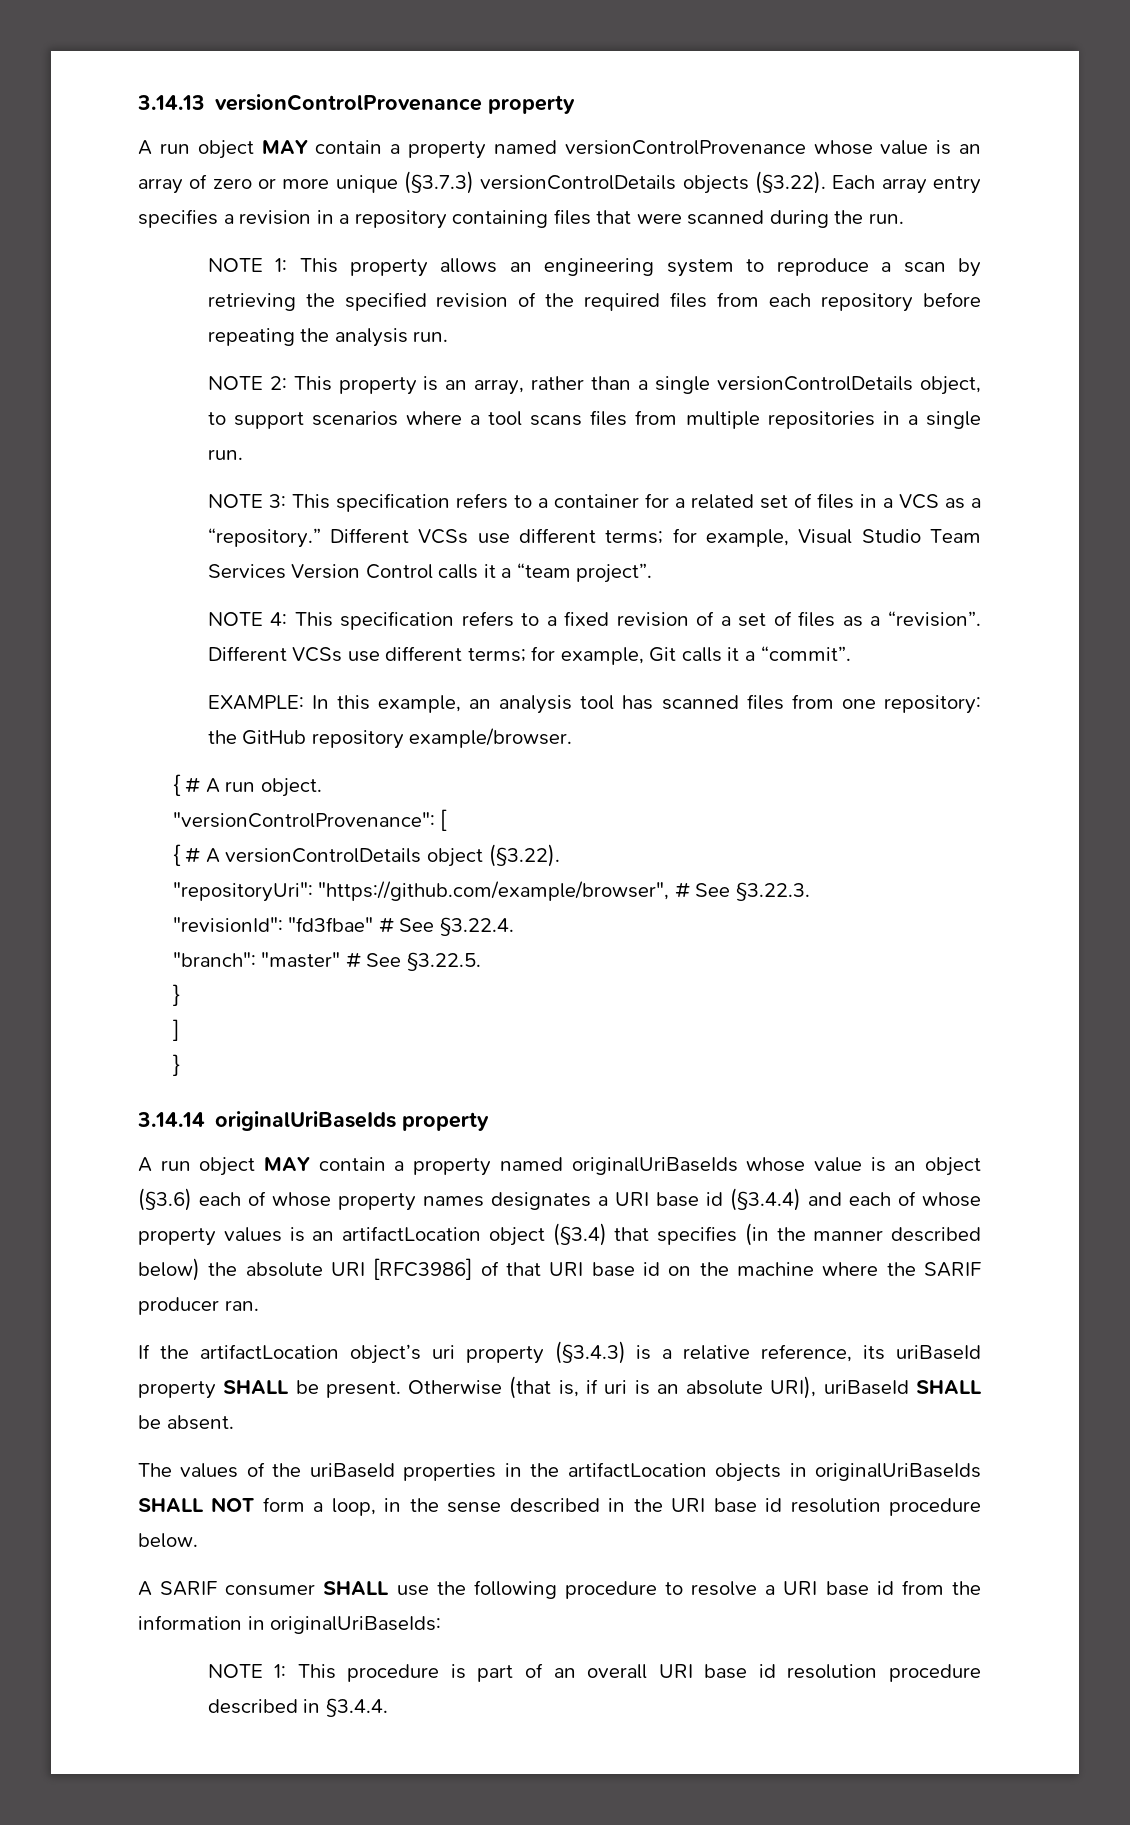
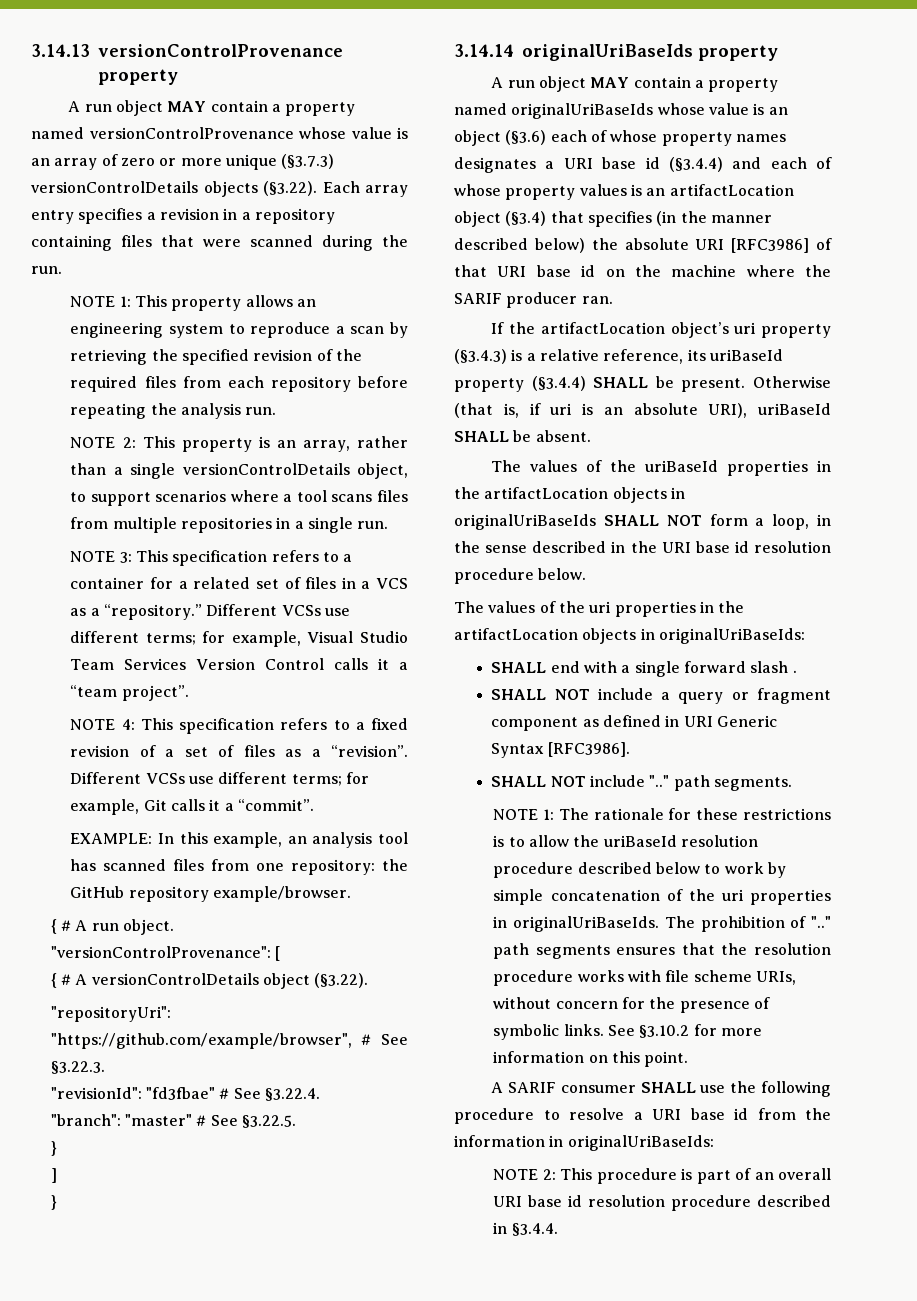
(216, 1390) none -> [531,376,586,391] (§3.4.4)
(198, 1540) none -> [454,601,745,617] [454,628,805,644] [491,661,797,677] [491,688,831,704] [491,715,777,731] [491,742,630,758] [491,775,792,791] [493,808,831,820] [493,835,759,847] [493,862,787,878] [493,889,831,905] [493,916,831,932] [493,943,831,959] [493,970,797,986] [493,997,771,1013] [493,1024,763,1040] [493,1051,689,1067] // The values of the uri properties in the artifactLocation objects in originalUriBaseIds: // SHALL end with a single forward slash . // SHALL NOT include a query or fragment component as defined in URI Generic Syntax [RFC3986]. // SHALL NOT include ".." path segments. // NOTE 1: The rationale for these restrictions is to allow the uriBaseId resolution procedure described below to work by simple concatenation of the uri properties in originalUriBaseIds. The prohibition of ".." path segments ensures that the resolution procedure works with file scheme URIs, without concern for the presence of symbolic links. See §3.10.2 for more information on this point.
[274,1664,287,1678] 1: -> [542,1169,556,1180] 2:

